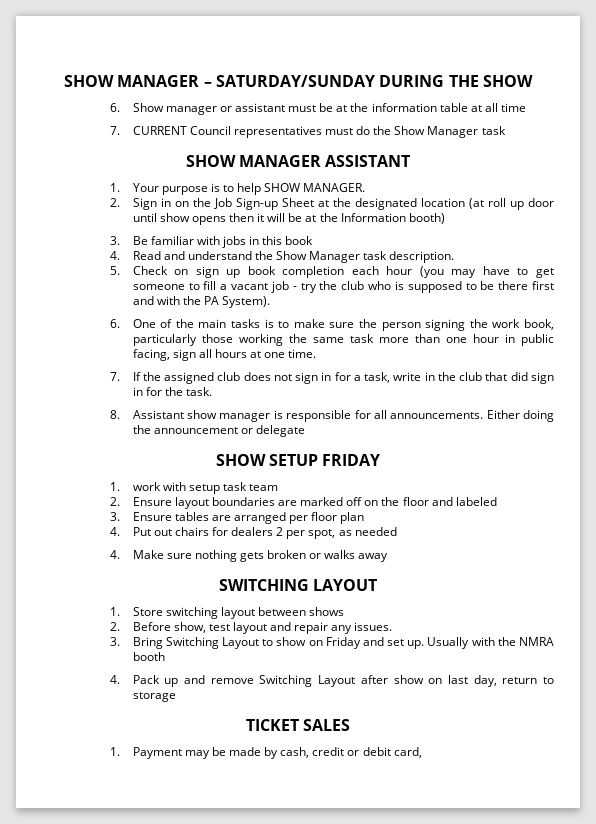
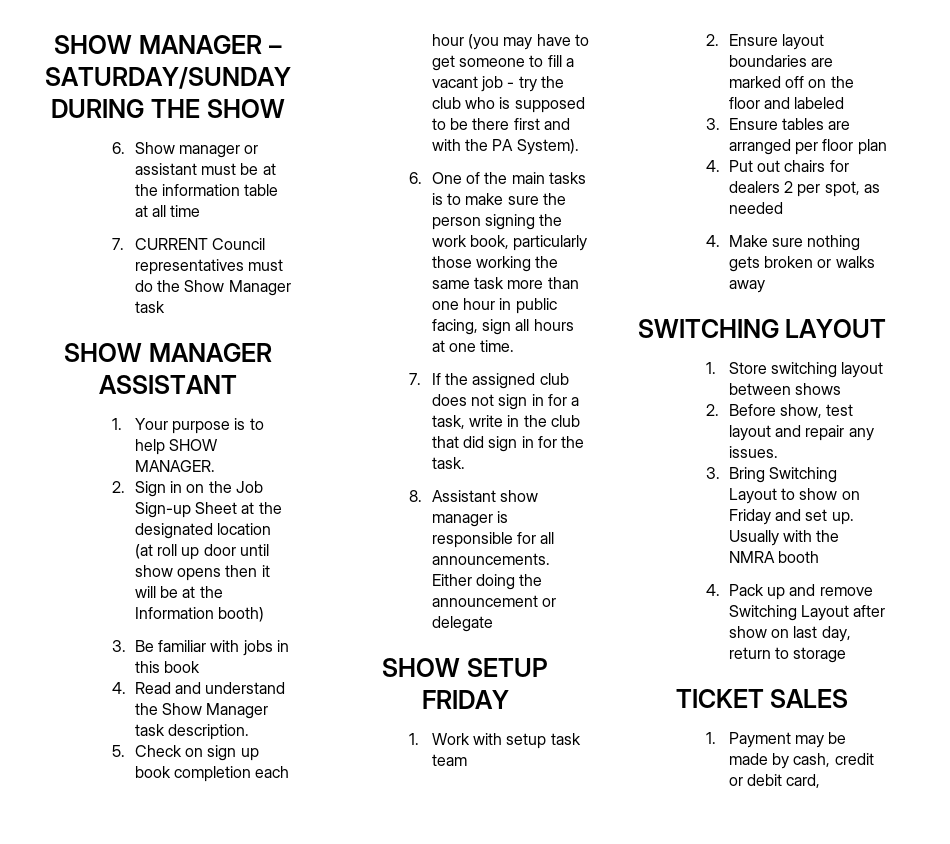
[132,482,161,491] work -> [431,733,470,745] Work

